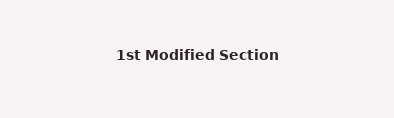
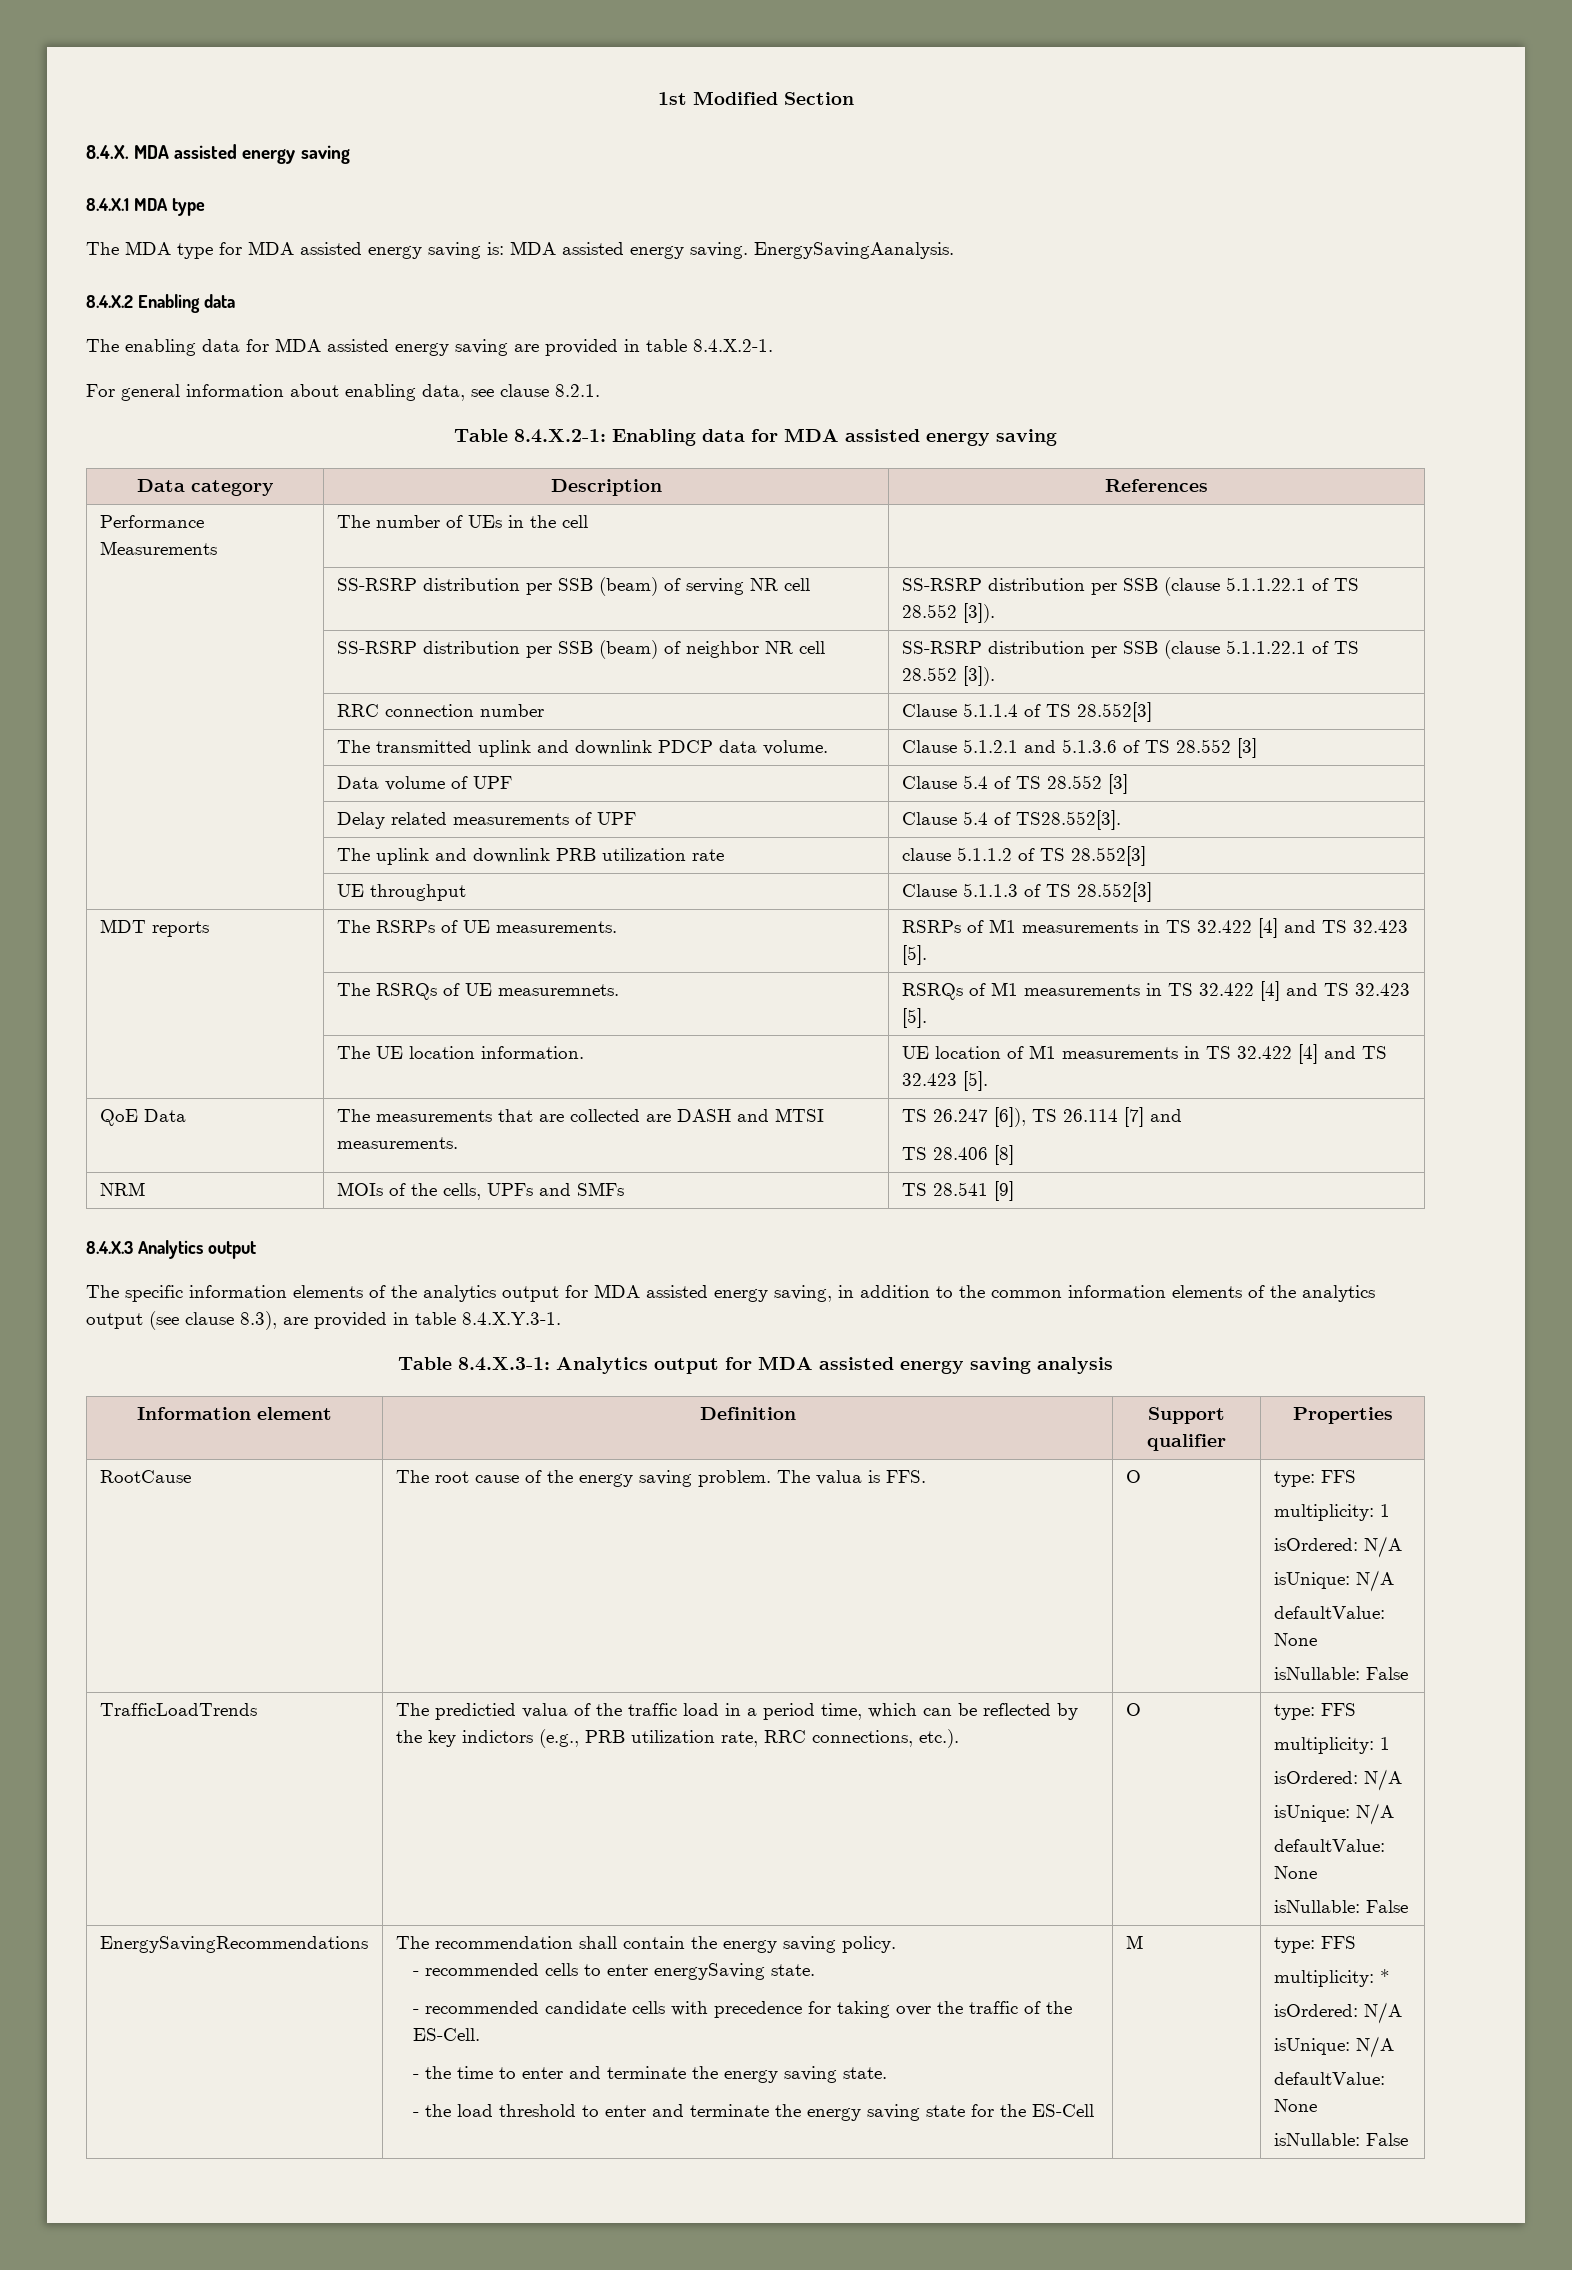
(279, 54) none -> [86,144,350,164] [86,198,205,216] [86,241,954,259] [86,294,235,313] [86,338,773,356] [86,384,600,401] [454,428,1057,446] [136,479,274,496] [550,479,662,496] [1105,479,1208,492] [100,515,205,528] [100,541,218,555] [337,515,589,528] [337,577,811,596] [902,577,1360,596] [902,603,996,623] [337,640,826,659] [902,640,1360,659] [902,666,996,686] [337,704,545,717] [902,702,1153,722] [337,740,829,757] [902,738,1258,758] [337,776,513,791] [902,774,1129,794] [337,812,637,829] [902,810,1122,830] [337,848,725,865] [902,846,1147,866] [337,884,467,901] [902,882,1153,902] [100,919,210,937] [337,920,618,933] [902,918,1409,938] [902,945,928,965] [337,983,620,1000] [902,981,1411,1001] [902,1008,928,1028] [337,1046,585,1059] [902,1044,1388,1064] [902,1071,989,1091] [100,1109,187,1126] [337,1108,825,1122] [337,1137,459,1149] [902,1107,1183,1127] [902,1145,1015,1165] [100,1182,146,1196] [337,1182,625,1200] [902,1181,1015,1201] [86,1240,256,1259] [86,1284,1375,1302] [86,1311,561,1330] [398,1356,1113,1374] [137,1407,332,1420] [699,1407,796,1420] [1148,1407,1225,1424] [1147,1434,1226,1451] [1292,1407,1393,1424] [100,1470,192,1483] [396,1470,927,1487] [1126,1470,1142,1483] [1274,1470,1357,1487] [1274,1504,1391,1521] [1274,1536,1403,1558] [1274,1570,1395,1592] [1274,1606,1386,1619] [1274,1633,1318,1646] [1274,1667,1409,1680] [100,1703,258,1716] [396,1703,1079,1720] [396,1729,960,1748] [1126,1703,1142,1716] [1274,1703,1357,1720] [1274,1737,1391,1754] [1274,1769,1403,1791] [1274,1803,1395,1825] [1274,1839,1386,1852] [1274,1866,1318,1879] [1274,1900,1409,1913] [100,1936,369,1953] [396,1936,897,1953] [412,1963,815,1980] [412,2001,1072,2018] [412,2028,480,2041] [412,2066,887,2083] [412,2104,1094,2121] [1126,1935,1144,1949] [1274,1936,1357,1953] [1274,1969,1391,1987] [1274,2002,1403,2024] [1274,2036,1395,2058] [1274,2072,1386,2085] [1274,2099,1318,2112] [1274,2133,1409,2146] // 8.4.X. MDA assisted energy saving // 8.4.X.1 MDA type // The MDA type for MDA assisted energy saving is: MDA assisted energy saving. EnergySavingAanalysis. // 8.4.X.2 Enabling data // The enabling data for MDA assisted energy saving are provided in table 8.4.X.2-1. // For general information about enabling data, see clause 8.2.1. // Table 8.4.X.2-1: Enabling data for MDA assisted energy saving // Data category | Description | References // Performance Measurements | The number of UEs in the cell | // | SS-RSRP distribution per SSB (beam) of serving NR cell | SS-RSRP distribution per SSB (clause 5.1.1.22.1 of TS 28.552 [3]). // | SS-RSRP distribution per SSB (beam) of neighbor NR cell | SS-RSRP distribution per SSB (clause 5.1.1.22.1 of TS 28.552 [3]). // | RRC connection number | Clause 5.1.1.4 of TS 28.552[3] // | The transmitted uplink and downlink PDCP data volume. | Clause 5.1.2.1 and 5.1.3.6 of TS 28.552 [3] // | Data volume of UPF | Clause 5.4 of TS 28.552 [3] // | Delay related measurements of UPF | Clause 5.4 of TS28.552[3]. // | The uplink and downlink PRB utilization rate | clause 5.1.1.2 of TS 28.552[3] // | UE throughput | Clause 5.1.1.3 of TS 28.552[3] // MDT reports | The RSRPs of UE measurements. | RSRPs of M1 measurements in TS 32.422 [4] and TS 32.423 [5]. // | The RSRQs of UE measuremnets. | RSRQs of M1 measurements in TS 32.422 [4] and TS 32.423 [5]. // | The UE location information. | UE location of M1 measurements in TS 32.422 [4] and TS 32.423 [5]. // QoE Data | The measurements that are collected are DASH and MTSI measurements. | TS 26.247 [6]), TS 26.114 [7] and // TS 28.406 [8] // NRM | MOIs of the cells, UPFs and SMFs | TS 28.541 [9] // 8.4.X.3 Analytics output // The specific information elements of the analytics output for MDA assisted energy saving, in addition to the common information elements of the analytics output (see clause 8.3), are provided in table 8.4.X.Y.3-1. // Table 8.4.X.3-1: Analytics output for MDA assisted energy saving analysis // Information element | Definition | Support qualifier | Properties // RootCause | The root cause of the energy saving problem. The valua is FFS. | O | type: FFS // multiplicity: 1 // isOrdered: N/A // isUnique: N/A // defaultValue: None // isNullable: False // TrafficLoadTrends | The predictied valua of the traffic load in a period time, which can be reflected by the key indictors (e.g., PRB utilization rate, RRC connections, etc.). | O | type: FFS // multiplicity: 1 // isOrdered: N/A // isUnique: N/A // defaultValue: None // isNullable: False // EnergySavingRecommendations | The recommendation shall contain the energy saving policy. // - recommended cells to enter energySaving state. // - recommended candidate cells with precedence for taking over the traffic of the ES-Cell. // - the time to enter and terminate the energy saving state. // - the load threshold to enter and terminate the energy saving state for the ES-Cell | M | type: FFS // multiplicity: * // isOrdered: N/A // isUnique: N/A // defaultValue: None // isNullable: False

